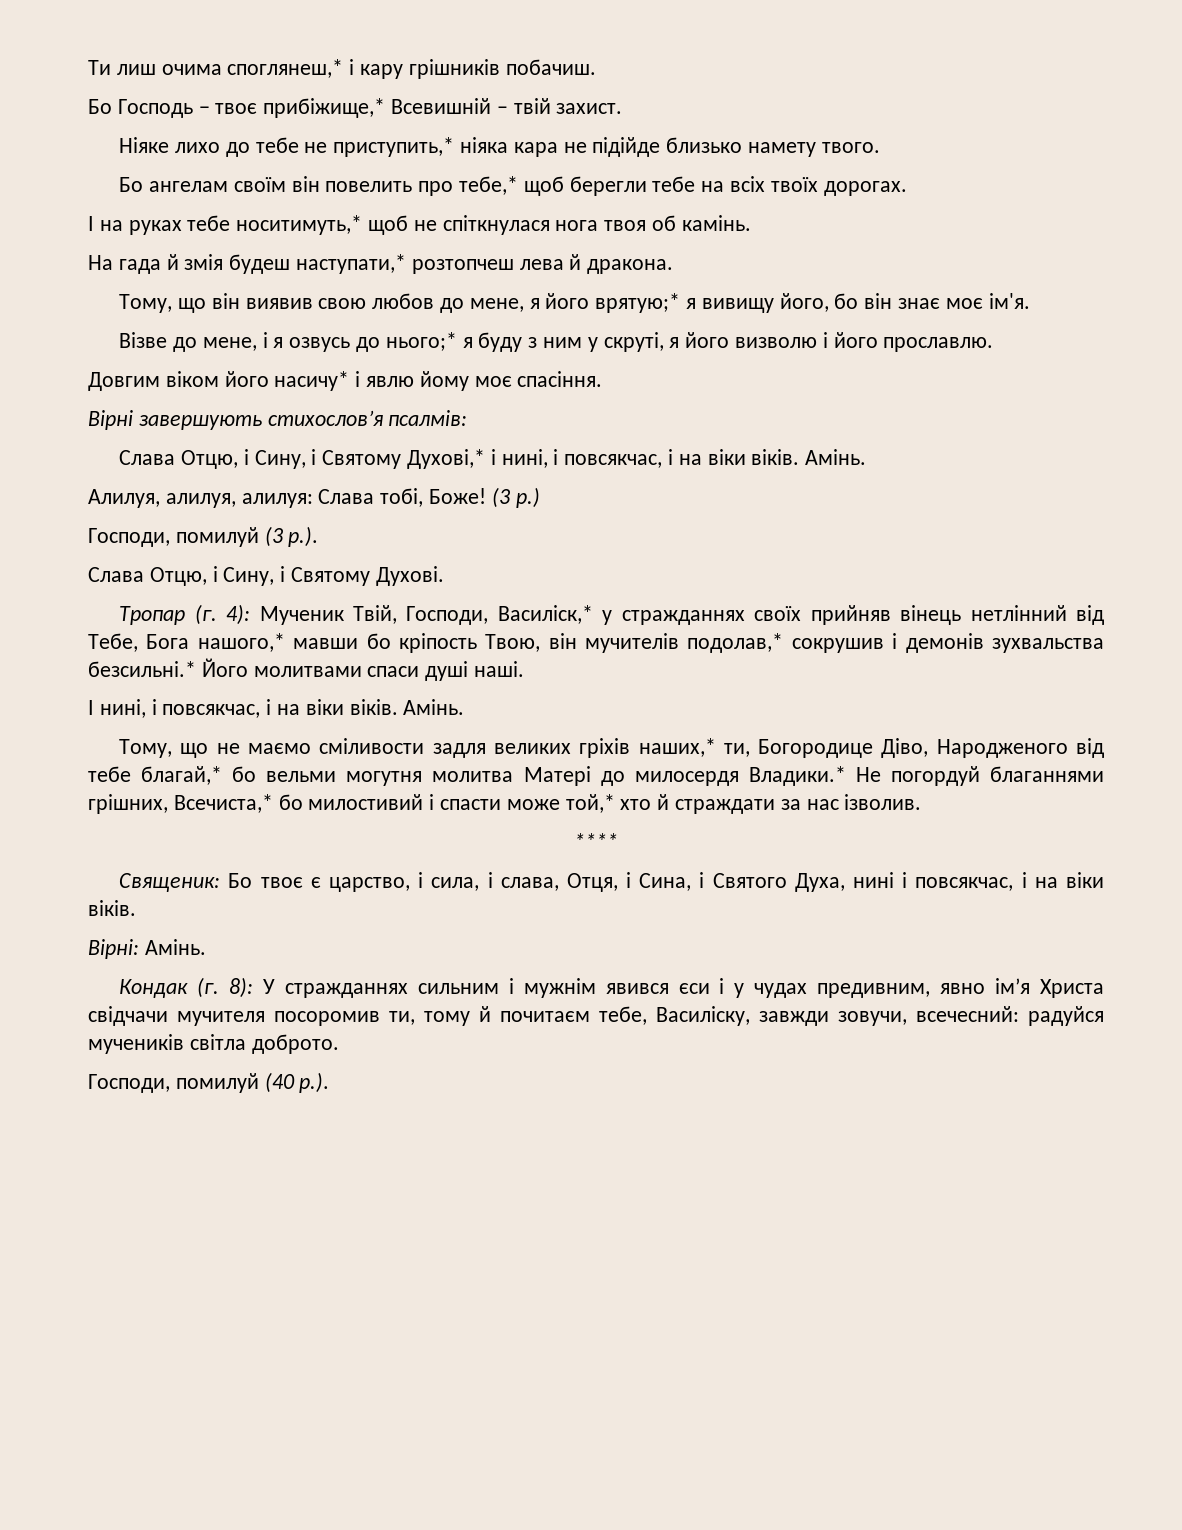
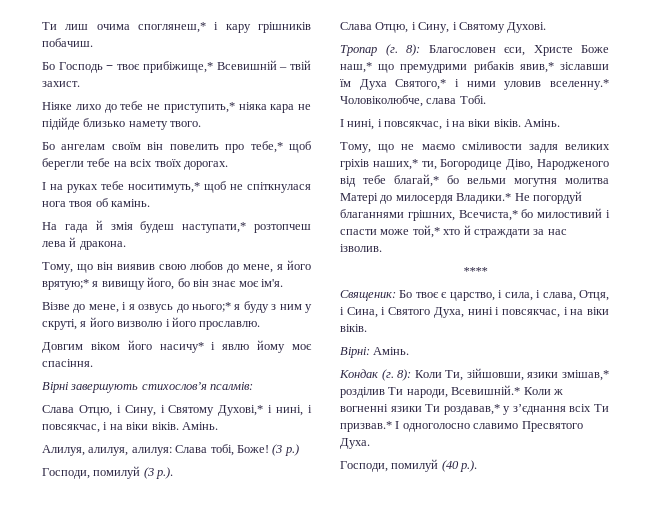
[226,604,1104,625] [88,633,1104,653] [88,658,525,681] 4): Мученик Твій, Господи, Василіск,* у стражданнях своїх прийняв вінець нетлінний від Тебе, Бога нашого,* мавши бо кріпость Твою, він мучителів подолав,* сокрушив і демонів зухвальства безсильні.* Його молитвами спаси душі наші. -> [406,44,609,56] [340,61,609,73] [340,79,609,90] [340,95,486,107] 8): Благословен єси, Христе Боже наш,* що премудрими рибаків явив,* зіславши їм Духа Святого,* і ними уловив вселенну.* Чоловіколюбче, слава Тобі.
[262,978,1105,998] [88,1006,1104,1026] [88,1034,339,1054] У стражданнях сильним і мужнім явився єси і у чудах предивним, явно ім’я Христа свідчачи мучителя посоромив ти, тому й почитаєм тебе, Василіску, завжди зовучи, всечесний: радуйся мучеників світла доброто. -> [414,368,609,381] [340,385,563,398] [340,404,609,415] [340,421,583,432] [340,438,370,449] Коли Ти, зійшовши, язики змішав,* розділив Ти народи, Всевишній.* Коли ж вогненні язики Ти роздавав,* у з’єднання всіх Ти призвав.* I одноголосно славимо Пресвятого Духа.

